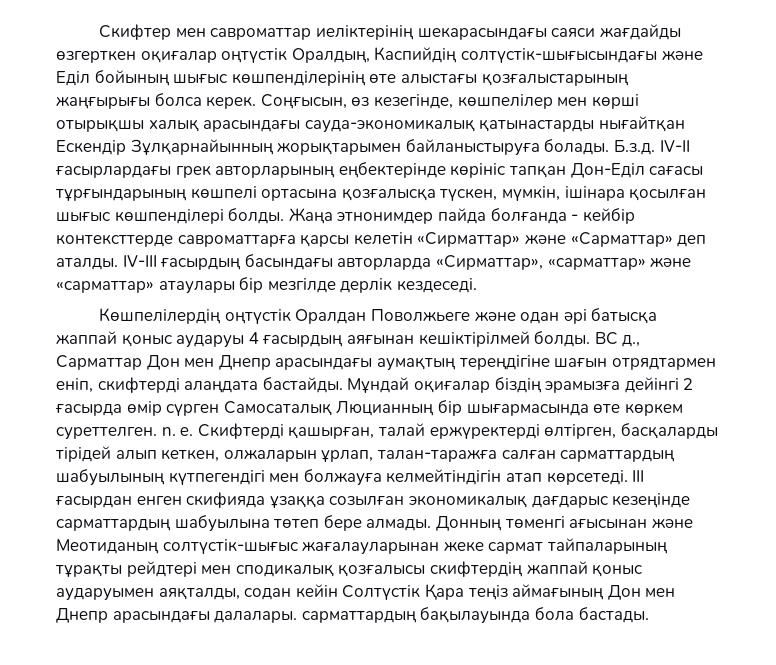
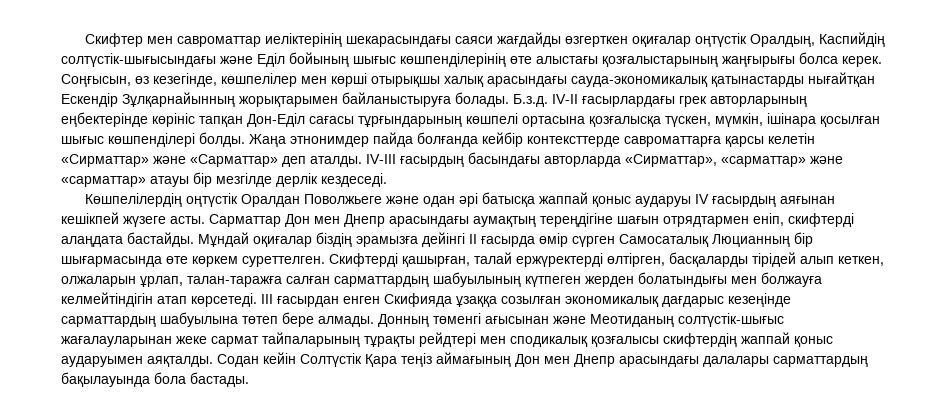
[571,214,579,221] - -> (478, 139) none
[158,281,235,294] атаулары -> [150,176,189,187] атауы
[248,332,259,344] 4 -> [695,194,710,204] IV
[418,331,641,347] кешіктірілмей болды. BC д., -> [61,212,205,227] кешікпей жүзеге асты.
[683,378,694,390] 2 -> [469,234,477,244] II
[161,427,194,436] n. e. -> (325, 261) none
[168,470,265,485] күтпегендігі -> [525,272,727,287] күтпеген жерден болатындығы
[186,492,266,508] скифияда -> [384,293,452,307] Скифияда
[158,587,292,600] аяқталды, содан -> [147,354,259,367] аяқталды. Содан
[214,611,298,623] далалары. -> [703,356,769,367] далалары

